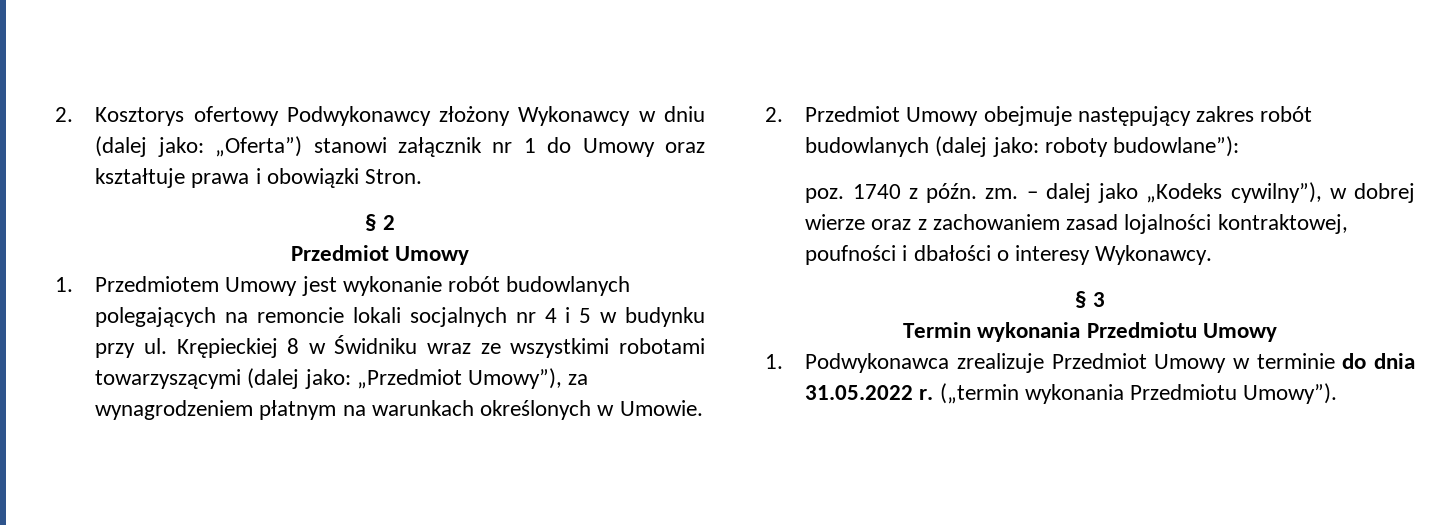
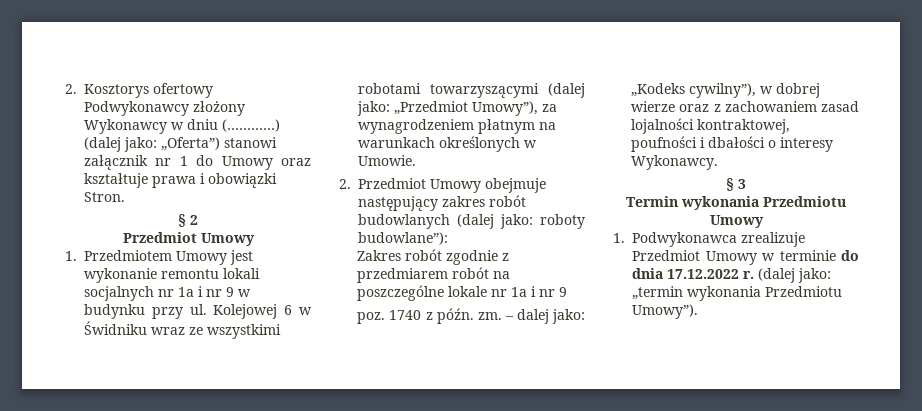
(705, 114) none -> [222,119,280,132] (…………)
[448,276,631,296] [95,307,592,327] robót budowlanych polegających na remoncie lokali socjalnych nr 4 i 5 -> [161,268,260,279] [84,286,234,301] remontu lokali socjalnych nr 1a i nr 9
[176,338,300,358] Krępieckiej 8 -> [213,304,293,319] Kolejowej 6
(1240, 146) none -> [357,249,510,265] [357,267,511,283] [357,285,568,301] // Zakres robót zgodnie z przedmiarem robót na poszczególne lokale nr 1a i nr 9
[1098,183,1139,203] jako -> [552,309,585,324] jako:
[805,383,1019,404] 31.05.2022 r. („termin -> [667,268,831,283] [632,286,683,300] 17.12.2022 r. (dalej jako: „termin

